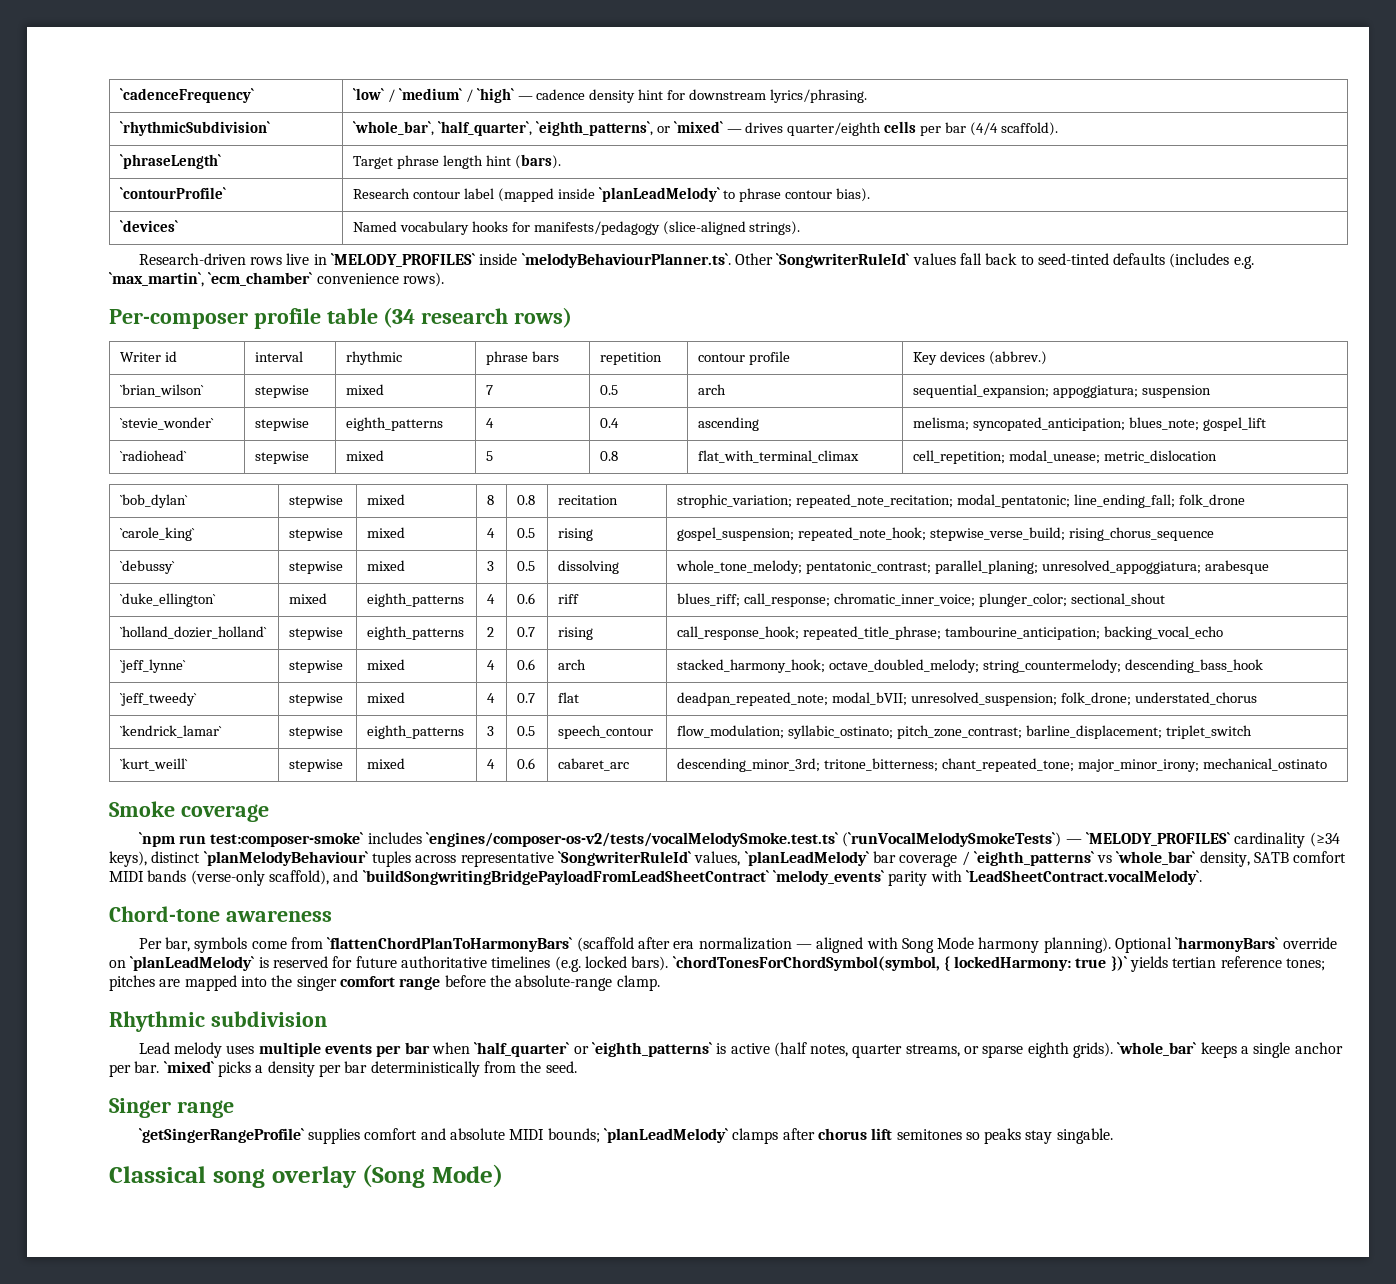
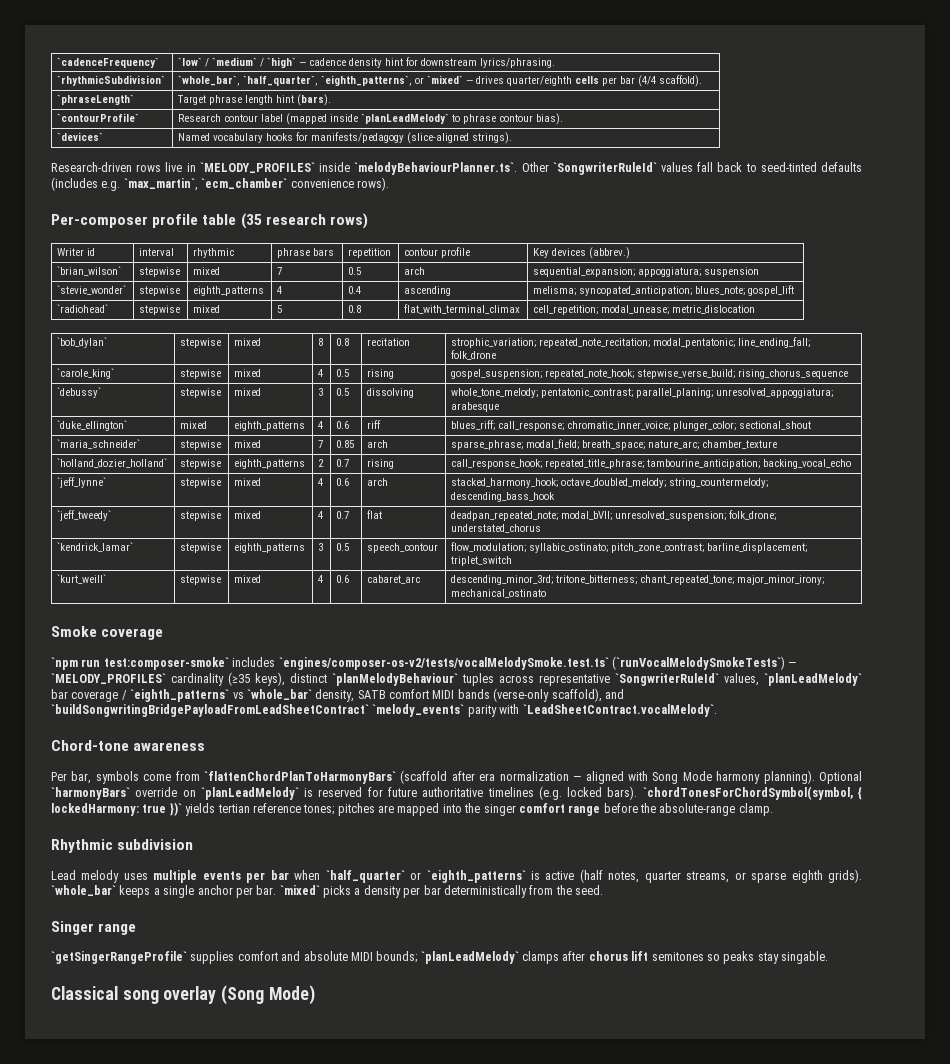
[383,307,416,328] (34 -> [240,213,262,229] (35
(1165, 599) none -> [57,439,141,449] [180,440,222,450] [234,440,262,448] [318,440,324,448] [336,440,355,448] [367,440,389,448] [451,439,778,450] // `maria_schneider` | stepwise | mixed | 7 | 0.85 | arch | sparse_phrase; modal_field; breath_space; nature_arc; chamber_texture
[1309,832,1340,847] (≥34 -> [228,672,250,686] (≥35

